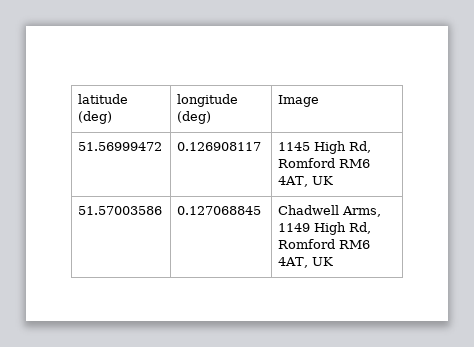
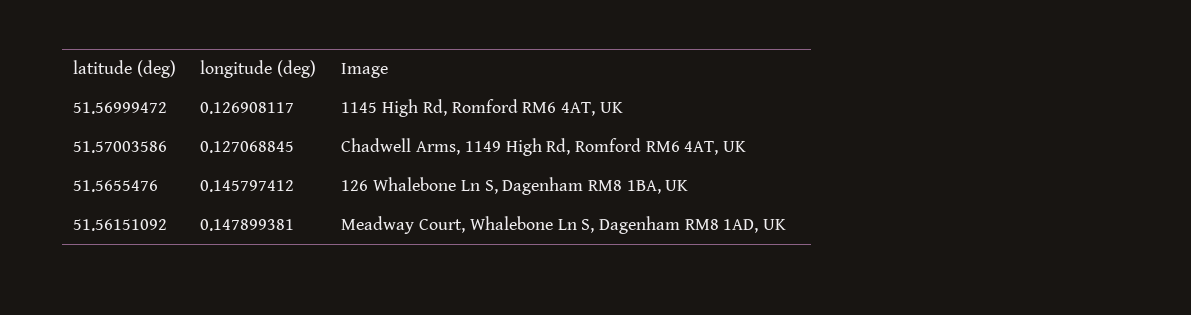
(333, 261) none -> [73,180,159,192] [200,180,295,192] [341,177,689,195] [73,219,168,231] [200,219,295,231] [341,216,787,234] // 51.5655476 | 0.145797412 | 126 Whalebone Ln S, Dagenham RM8 1BA, UK // 51.56151092 | 0.147899381 | Meadway Court, Whalebone Ln S, Dagenham RM8 1AD, UK

